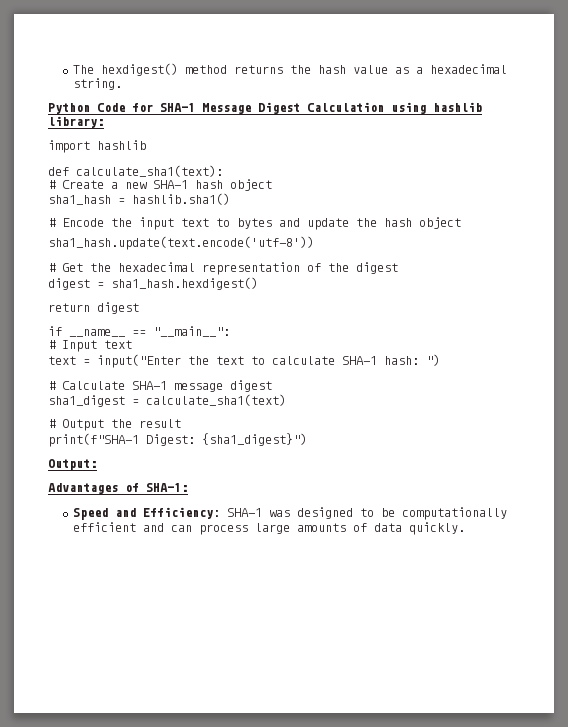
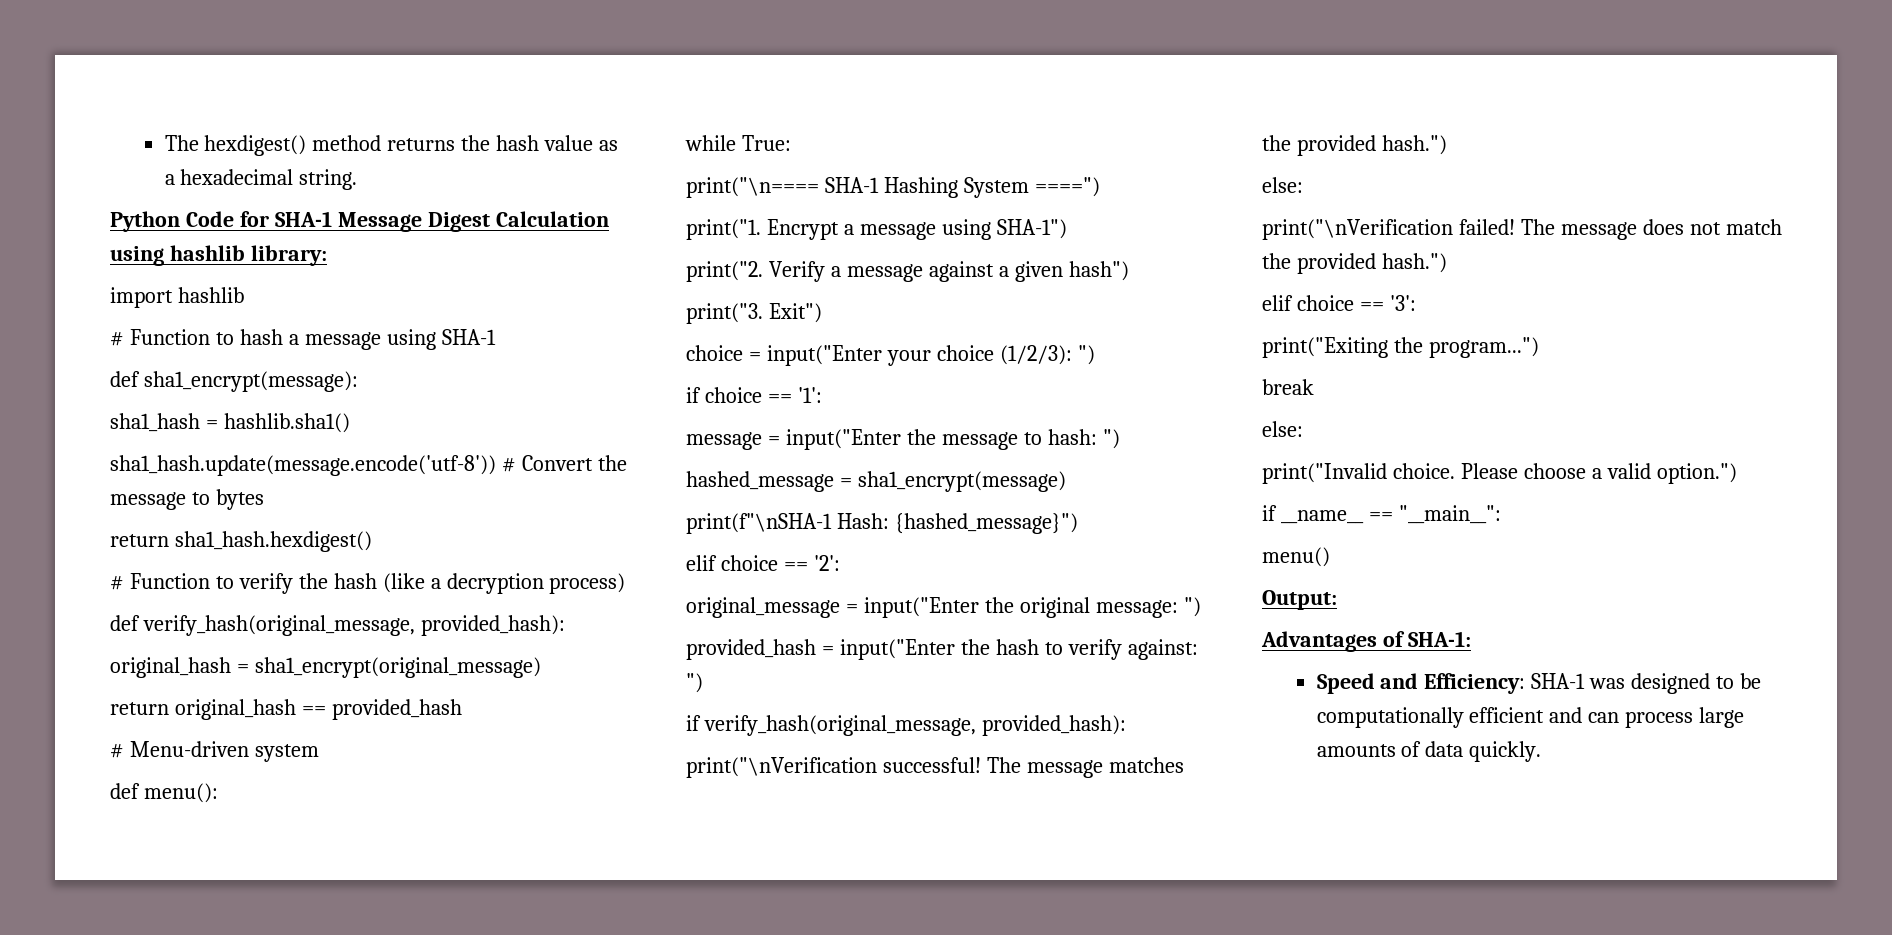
[48,165,223,177] [48,179,272,191] [48,193,230,205] [48,217,461,230] [48,236,314,250] [48,262,398,275] [48,277,258,290] [48,302,139,314] [48,326,230,337] [48,340,132,352] [48,354,440,368] [48,380,272,392] [48,394,286,407] [48,419,181,431] [48,433,307,447] def calculate_sha1(text): // # Create a new SHA-1 hash object // sha1_hash = hashlib.sha1() // # Encode the input text to bytes and update the hash object // sha1_hash.update(text.encode('utf-8')) // # Get the hexadecimal representation of the digest // digest = sha1_hash.hexdigest() // return digest // if __name__ == "__main__": // # Input text // text = input("Enter the text to calculate SHA-1 hash: ") // # Calculate SHA-1 message digest // sha1_digest = calculate_sha1(text) // # Output the result // print(f"SHA-1 Digest: {sha1_digest}") -> [110,329,496,350] [110,371,358,392] [110,413,350,433] [110,455,627,476] [110,489,264,510] [110,531,372,552] [110,573,626,594] [110,615,565,636] [110,657,541,678] [110,699,462,720] [110,741,319,762] [110,783,218,803] [685,135,791,151] [686,177,1100,198] [686,219,1067,240] [686,261,1129,282] [686,303,822,324] [686,345,1095,366] [686,387,822,403] [686,429,1120,450] [686,471,1066,492] [686,513,1078,534] [686,555,840,571] [686,597,1201,618] [686,639,1198,660] [686,673,703,693] [686,715,1126,736] [686,757,1184,778] [1262,135,1447,156] [1262,177,1303,193] [1262,219,1782,240] [1262,253,1447,274] [1262,295,1416,311] [1262,337,1539,358] [1262,379,1314,395] [1262,421,1303,437] [1262,463,1737,484] [1262,505,1501,524] [1262,547,1330,567] # Function to hash a message using SHA-1 // def sha1_encrypt(message): // sha1_hash = hashlib.sha1() // sha1_hash.update(message.encode('utf-8')) # Convert the message to bytes // return sha1_hash.hexdigest() // # Function to verify the hash (like a decryption process) // def verify_hash(original_message, provided_hash): // original_hash = sha1_encrypt(original_message) // return original_hash == provided_hash // # Menu-driven system // def menu(): // while True: // print("\n==== SHA-1 Hashing System ====") // print("1. Encrypt a message using SHA-1") // print("2. Verify a message against a given hash") // print("3. Exit") // choice = input("Enter your choice (1/2/3): ") // if choice == '1': // message = input("Enter the message to hash: ") // hashed_message = sha1_encrypt(message) // print(f"\nSHA-1 Hash: {hashed_message}") // elif choice == '2': // original_message = input("Enter the original message: ") // provided_hash = input("Enter the hash to verify against: ") // if verify_hash(original_message, provided_hash): // print("\nVerification successful! The message matches the provided hash.") // else: // print("\nVerification failed! The message does not match the provided hash.") // elif choice == '3': // print("Exiting the program...") // break // else: // print("Invalid choice. Please choose a valid option.") // if __name__ == "__main__": // menu()

